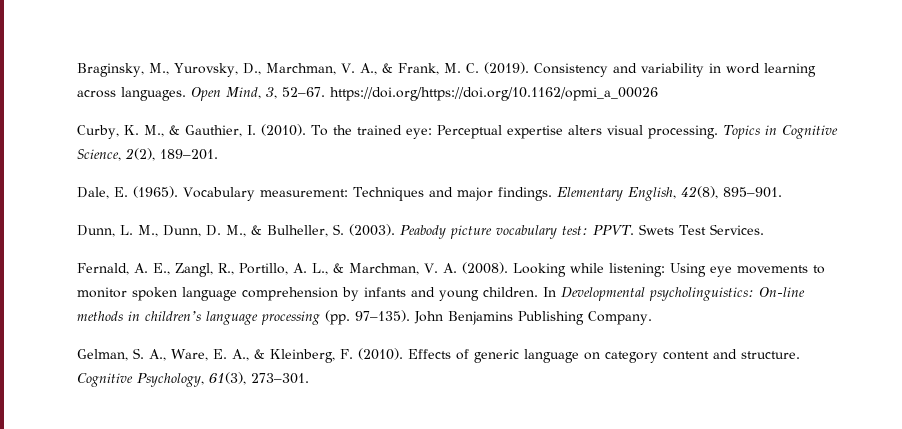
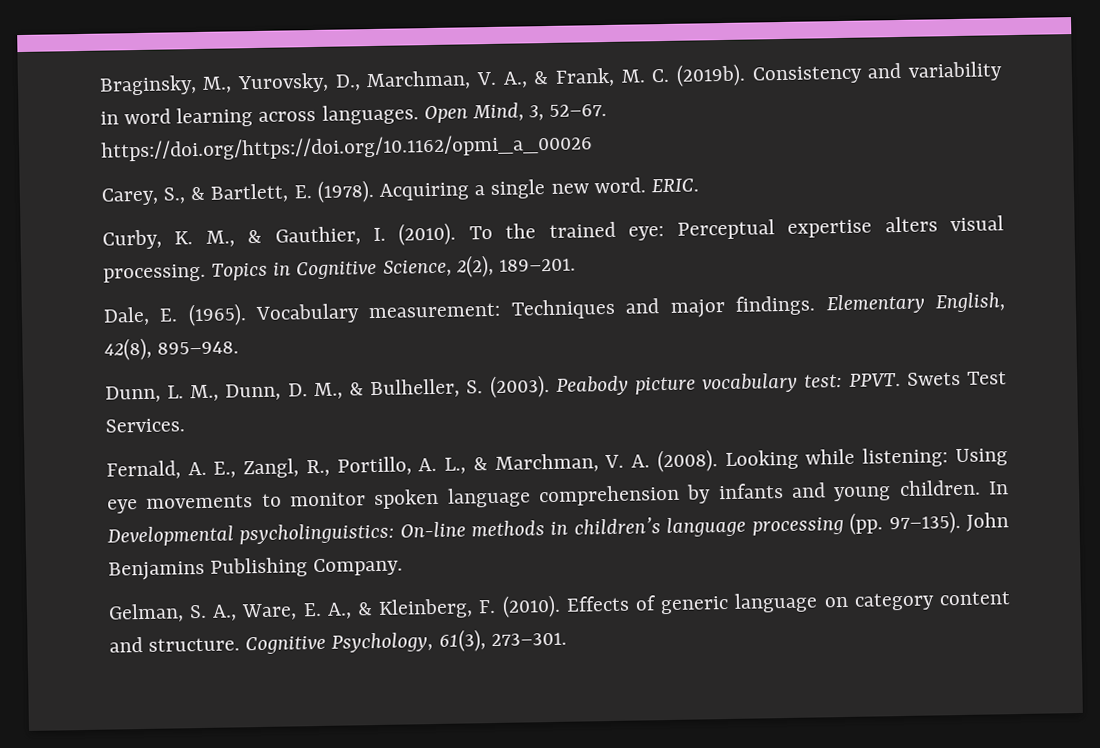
[484,62,530,74] (2019). -> [676,63,747,87] (2019b).
(659, 94) none -> [100,177,700,206] // Carey, S., & Bartlett, E. (1978). Acquiring a single new word. ERIC.
[723,187,783,198] 895–901. -> [157,341,240,355] 895–948.

